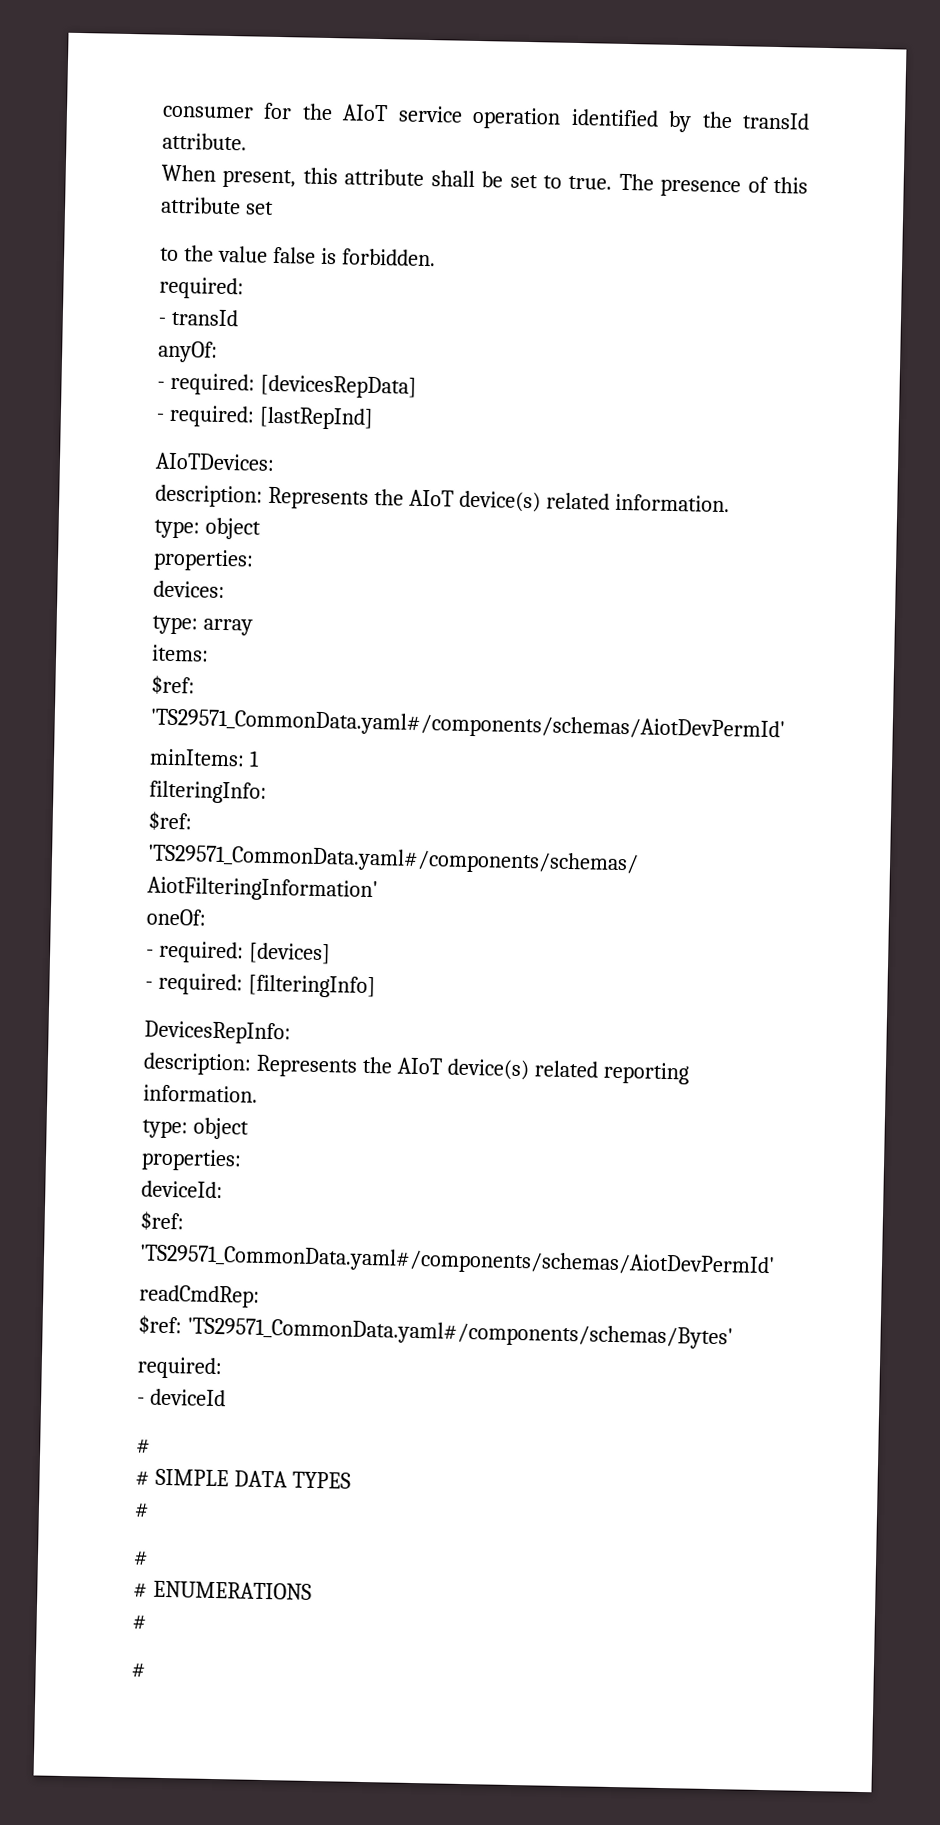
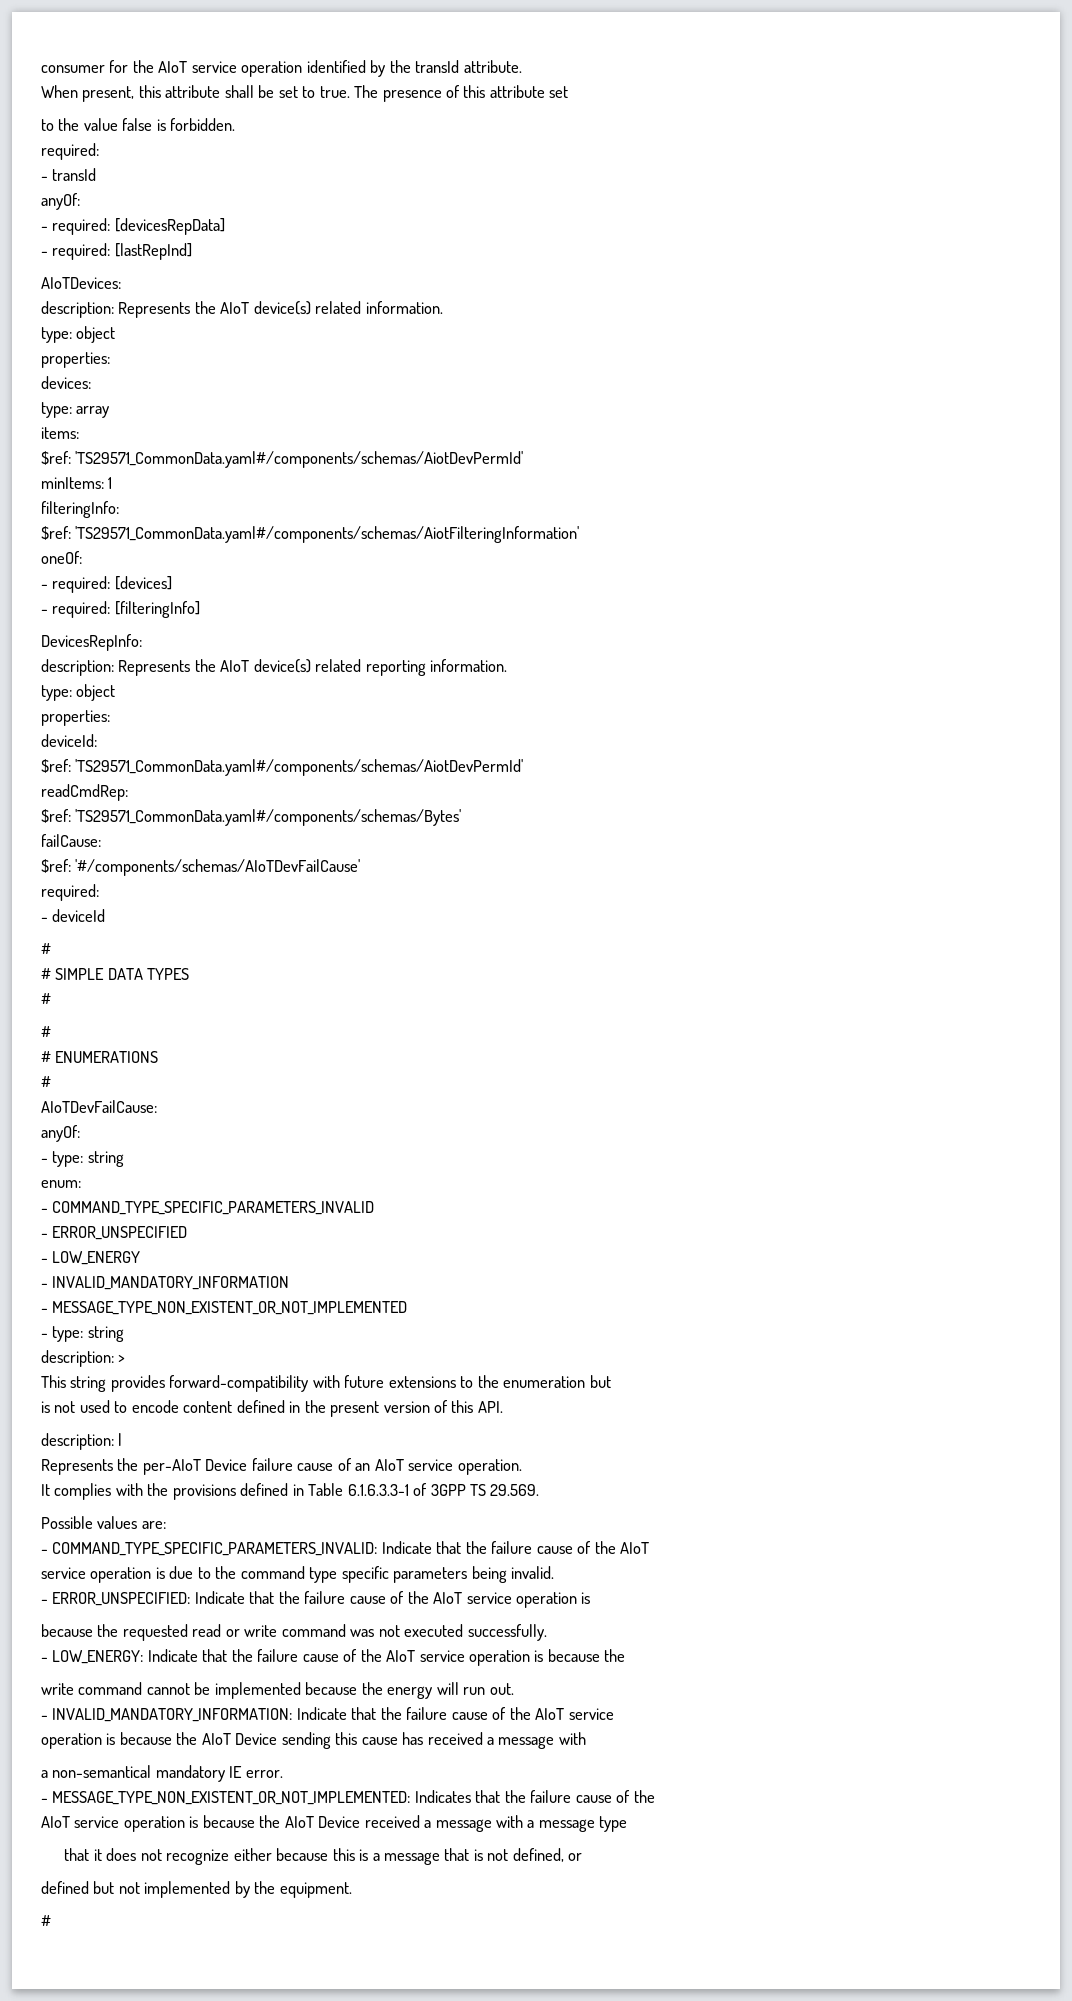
(733, 1333) none -> [41,834,101,847] [41,859,361,876] // failCause: // $ref: '#/components/schemas/AIoTDevFailCause'
(147, 1622) none -> [41,1100,157,1113] [41,1125,80,1142] [41,1151,124,1167] [41,1180,81,1188] [41,1201,375,1215] [41,1226,188,1240] [41,1251,141,1265] [41,1276,290,1290] [41,1301,408,1315] [41,1326,124,1342] [41,1350,126,1367] [41,1375,611,1392] [41,1400,503,1417] [41,1433,123,1450] [41,1458,522,1475] [41,1483,540,1500] [41,1516,166,1529] [41,1541,650,1556] [41,1566,555,1583] [41,1591,591,1608] [41,1624,547,1641] [41,1649,626,1666] [41,1682,514,1699] [41,1707,614,1722] [41,1732,586,1749] [41,1765,283,1782] [41,1790,655,1805] [41,1815,628,1832] [64,1848,583,1865] [41,1881,352,1898] // AIoTDevFailCause: // anyOf: // - type: string // enum: // - COMMAND_TYPE_SPECIFIC_PARAMETERS_INVALID // - ERROR_UNSPECIFIED // - LOW_ENERGY // - INVALID_MANDATORY_INFORMATION // - MESSAGE_TYPE_NON_EXISTENT_OR_NOT_IMPLEMENTED // - type: string // description: > // This string provides forward-compatibility with future extensions to the enumeration but // is not used to encode content defined in the present version of this API. // description: | // Represents the per-AIoT Device failure cause of an AIoT service operation. // It complies with the provisions defined in Table 6.1.6.3.3-1 of 3GPP TS 29.569. // Possible values are: // - COMMAND_TYPE_SPECIFIC_PARAMETERS_INVALID: Indicate that the failure cause of the AIoT // service operation is due to the command type specific parameters being invalid. // - ERROR_UNSPECIFIED: Indicate that the failure cause of the AIoT service operation is // because the requested read or write command was not executed successfully. // - LOW_ENERGY: Indicate that the failure cause of the AIoT service operation is because the // write command cannot be implemented because the energy will run out. // - INVALID_MANDATORY_INFORMATION: Indicate that the failure cause of the AIoT service // operation is because the AIoT Device sending this cause has received a message with // a non-semantical mandatory IE error. // - MESSAGE_TYPE_NON_EXISTENT_OR_NOT_IMPLEMENTED: Indicates that the failure cause of the // AIoT service operation is because the AIoT Device received a message with a message type // that it does not recognize either because this is a message that is not defined, or // defined but not implemented by the equipment.

